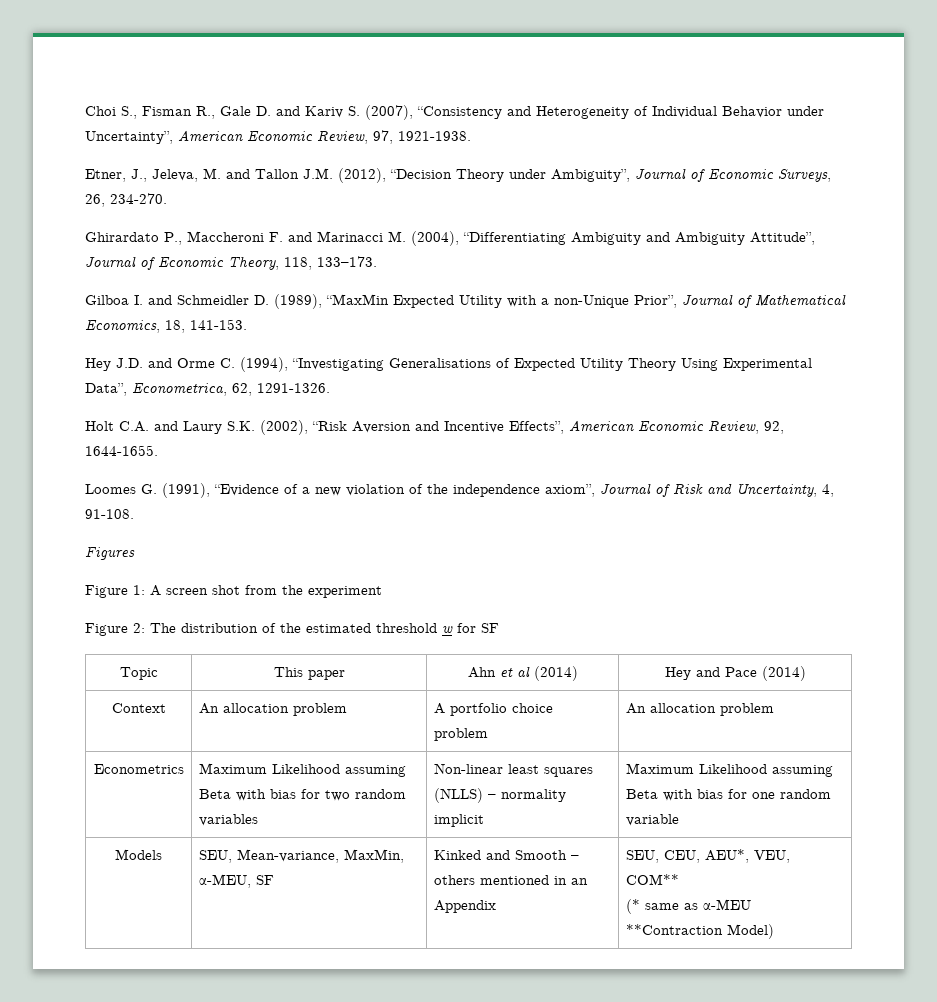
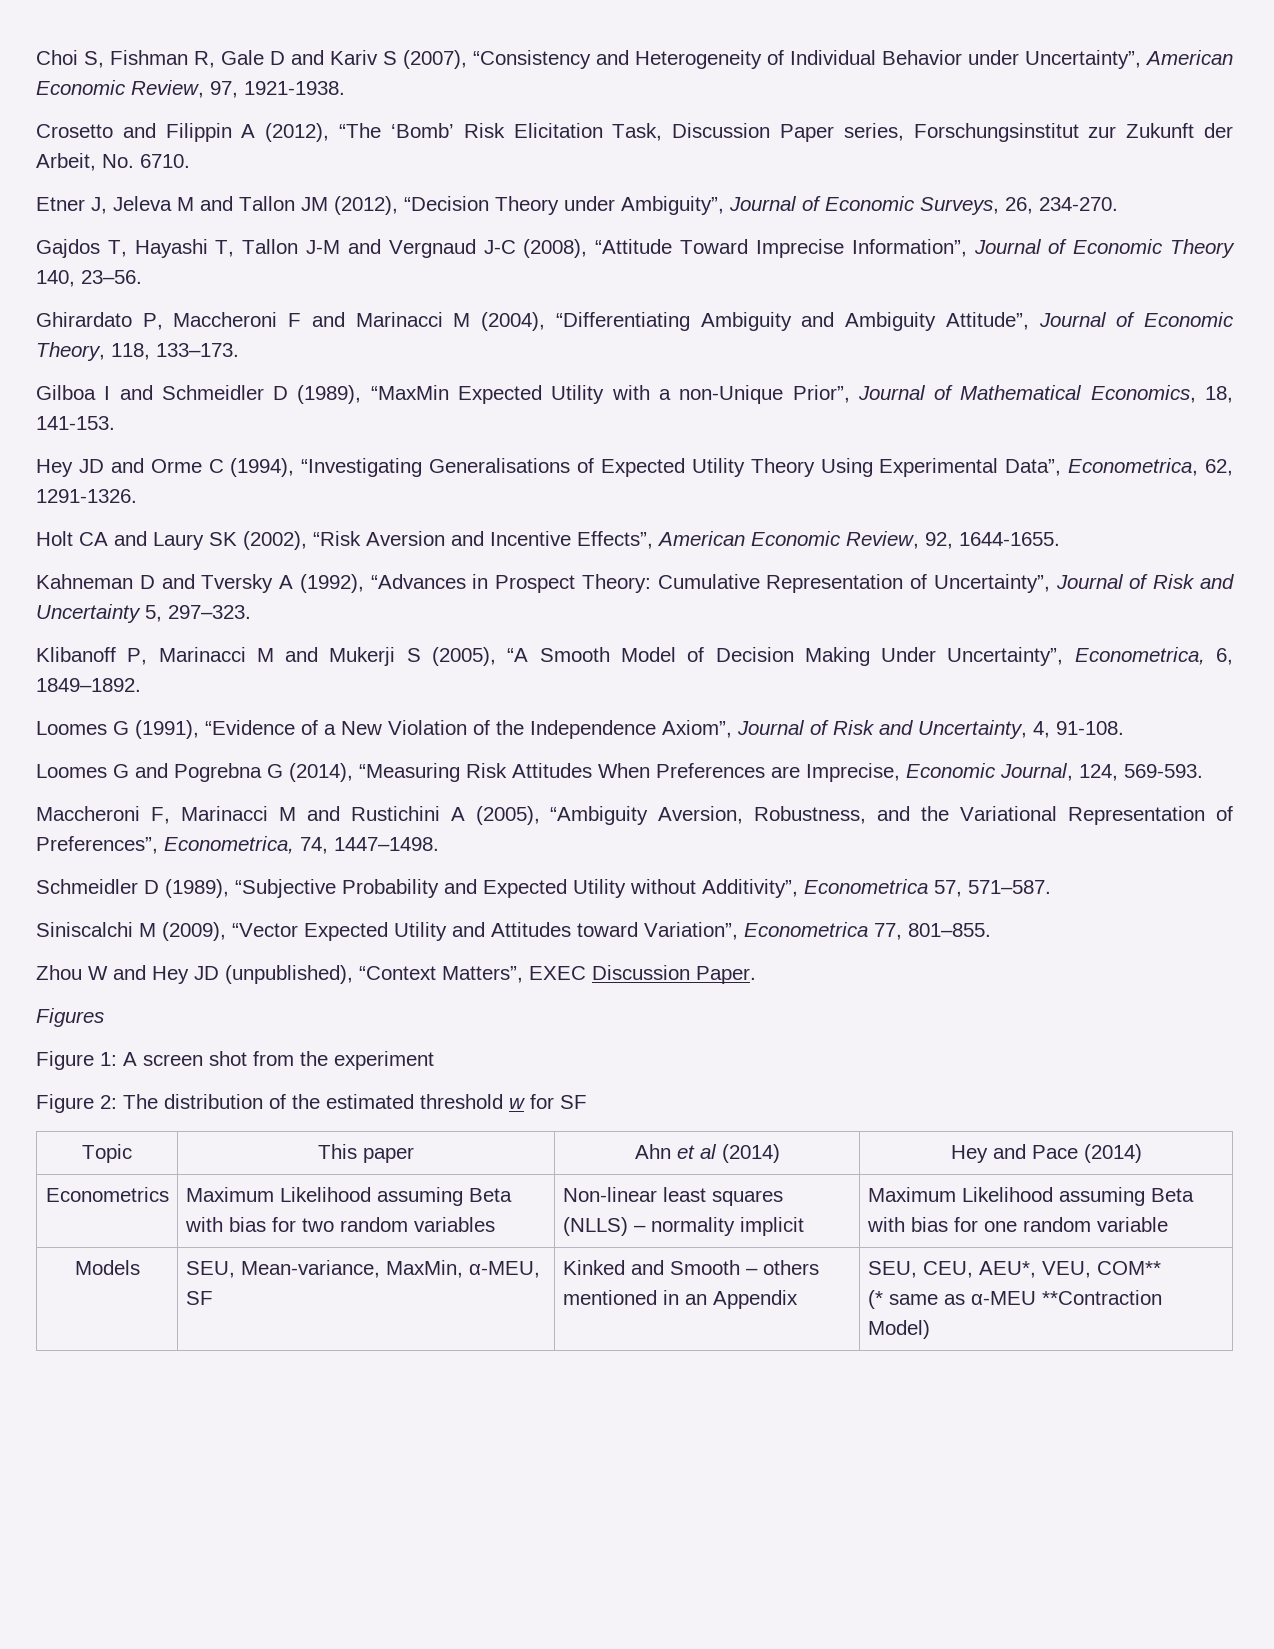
[121,106,271,119] S., Fisman R., Gale D. -> [84,50,285,68] S, Fishman R, Gale D
[348,106,360,116] S. -> [383,51,397,65] S
[85,168,221,182] Etner, J., Jeleva, M. -> [36,123,1233,142] [36,153,190,171] [36,196,194,214] Crosetto and Filippin A (2012), “The ‘Bomb’ Risk Elicitation Task, Discussion Paper series, Forschungsinstitut zur Zukunft der Arbeit, No. 6710. // Etner J, Jeleva M
[303,168,333,179] J.M. -> [301,197,328,211] JM
[85,231,283,245] Ghirardato P., Maccheroni F. -> [36,239,1235,258] [36,270,142,287] [36,312,302,330] Gajdos T, Hayashi T, Tallon J-M and Vergnaud J-C (2008), “Attitude Toward Imprecise Information”, Journal of Economic Theory 140, 23–56. // Ghirardato P, Maccheroni F
[388,231,406,242] M. -> [453,313,471,327] M
[134,295,143,305] I. -> [104,386,111,400] I
[254,295,269,305] D. -> [273,386,289,400] D
[116,358,143,368] J.D. -> [78,459,104,473] JD
[220,358,235,368] C. -> [208,459,224,473] C
[119,421,149,432] C.A. -> [79,532,108,546] CA
[227,421,255,431] S.K. -> [209,532,237,546] SK
[85,484,157,494] // Loomes G. -> [36,574,1234,593] [36,604,251,623] [36,647,1233,666] [36,678,141,692] [36,721,129,735] // Kahneman D and Tversky A (1992), “Advances in Prospect Theory: Cumulative Representation of Uncertainty”, Journal of Risk and Uncertainty 5, 297–323. // Klibanoff P, Marinacci M and Mukerji S (2005), “A Smooth Model of Decision Making Under Uncertainty”, Econometrica, 6, 1849–1892. // Loomes G
[315,484,595,497] new violation of the independence axiom”, -> [341,720,732,739] New Violation of the Independence Axiom”,
(134, 514) none -> [36,763,1203,782] [36,806,1233,825] [36,836,439,854] [36,879,1051,898] [36,922,991,941] [36,965,756,984] // Loomes G and Pogrebna G (2014), “Measuring Risk Attitudes When Preferences are Imprecise, Economic Journal, 124, 569-593. // Maccheroni F, Marinacci M and Rustichini A (2005), “Ambiguity Aversion, Robustness, and the Variational Representation of Preferences”, Econometrica, 74, 1447–1498. // Schmeidler D (1989), “Subjective Probability and Expected Utility without Additivity”, Econometrica 57, 571–587. // Siniscalchi M (2009), “Vector Expected Utility and Attitudes toward Variation”, Econometrica 77, 801–855. // Zhou W and Hey JD (unpublished), “Context Matters”, EXEC Discussion Paper.
[111,703,166,713] [198,703,347,716] [433,703,553,716] [433,728,488,741] [625,703,774,716] // Context | An allocation problem | A portfolio choice problem | An allocation problem -> (1142, 1153) none

